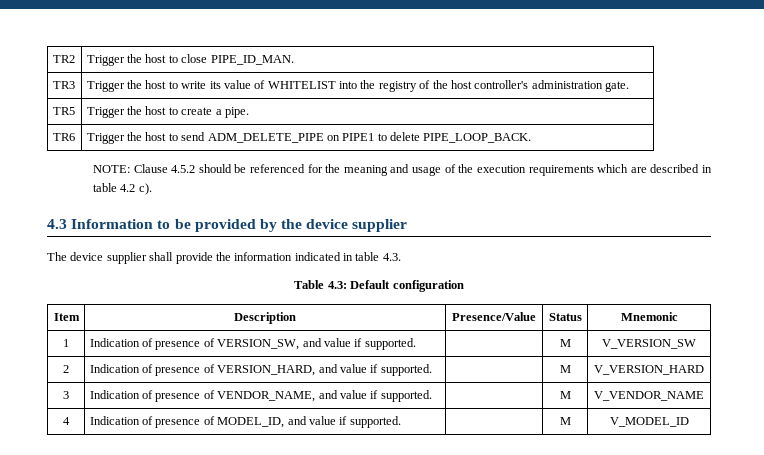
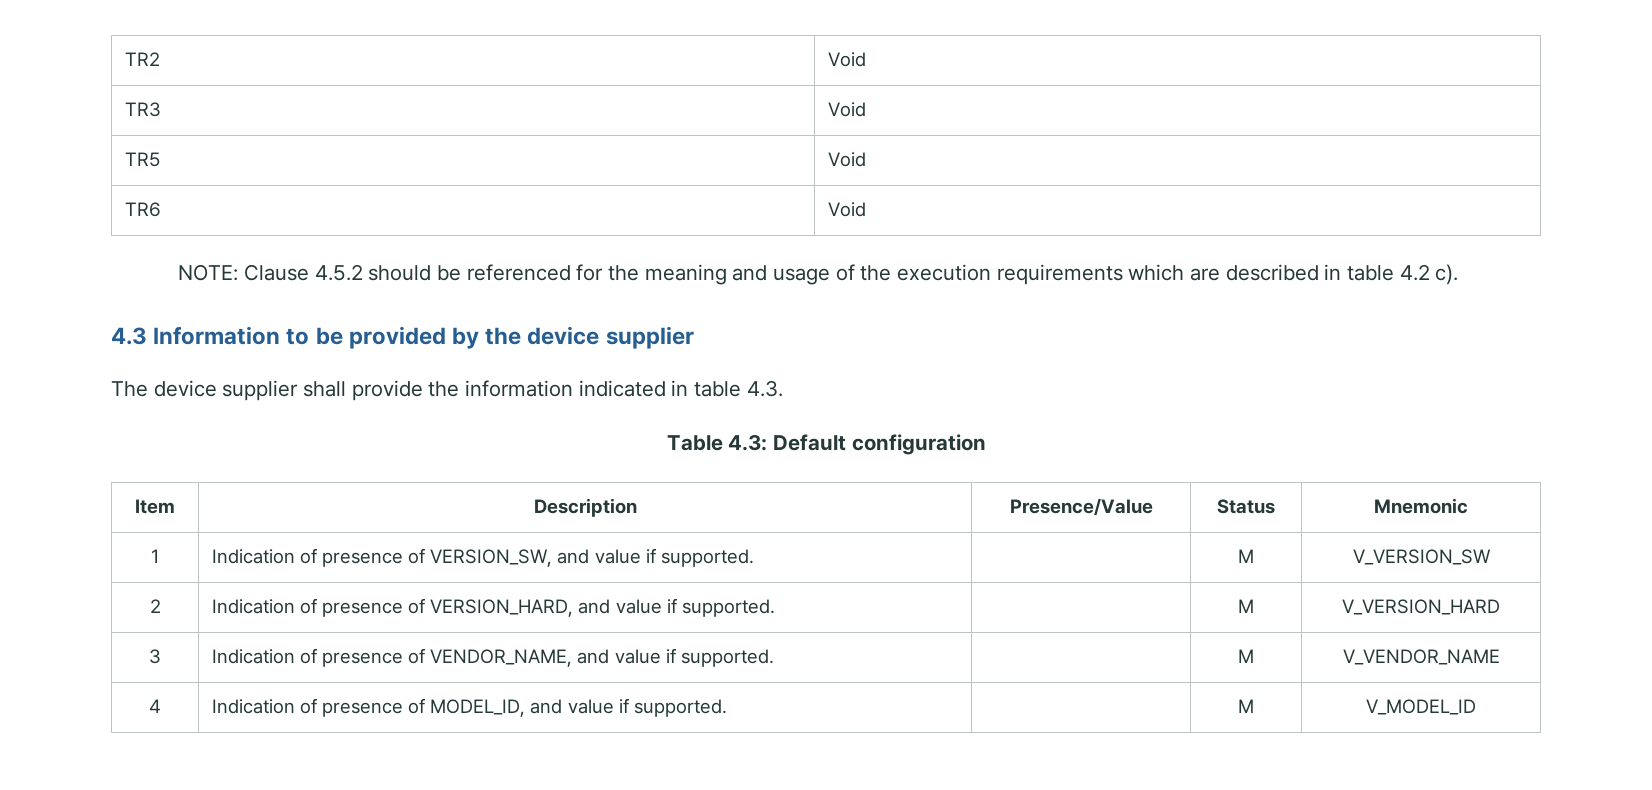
[86,54,294,66] [52,81,75,89] [86,80,630,92] [52,107,75,115] [86,106,249,118] [52,133,75,141] [86,132,532,144] Trigger the host to close PIPE_ID_MAN. // TR3 | Trigger the host to write its value of WHITELIST into the registry of the host controller's administration gate. // TR5 | Trigger the host to create a pipe. // TR6 | Trigger the host to send ADM_DELETE_PIPE on PIPE1 to delete PIPE_LOOP_BACK. -> [827,52,866,67] [124,102,161,117] [827,102,866,117] [124,152,160,167] [827,152,866,167] [124,202,161,217] [827,202,866,217] Void // TR3 | Void // TR5 | Void // TR6 | Void

